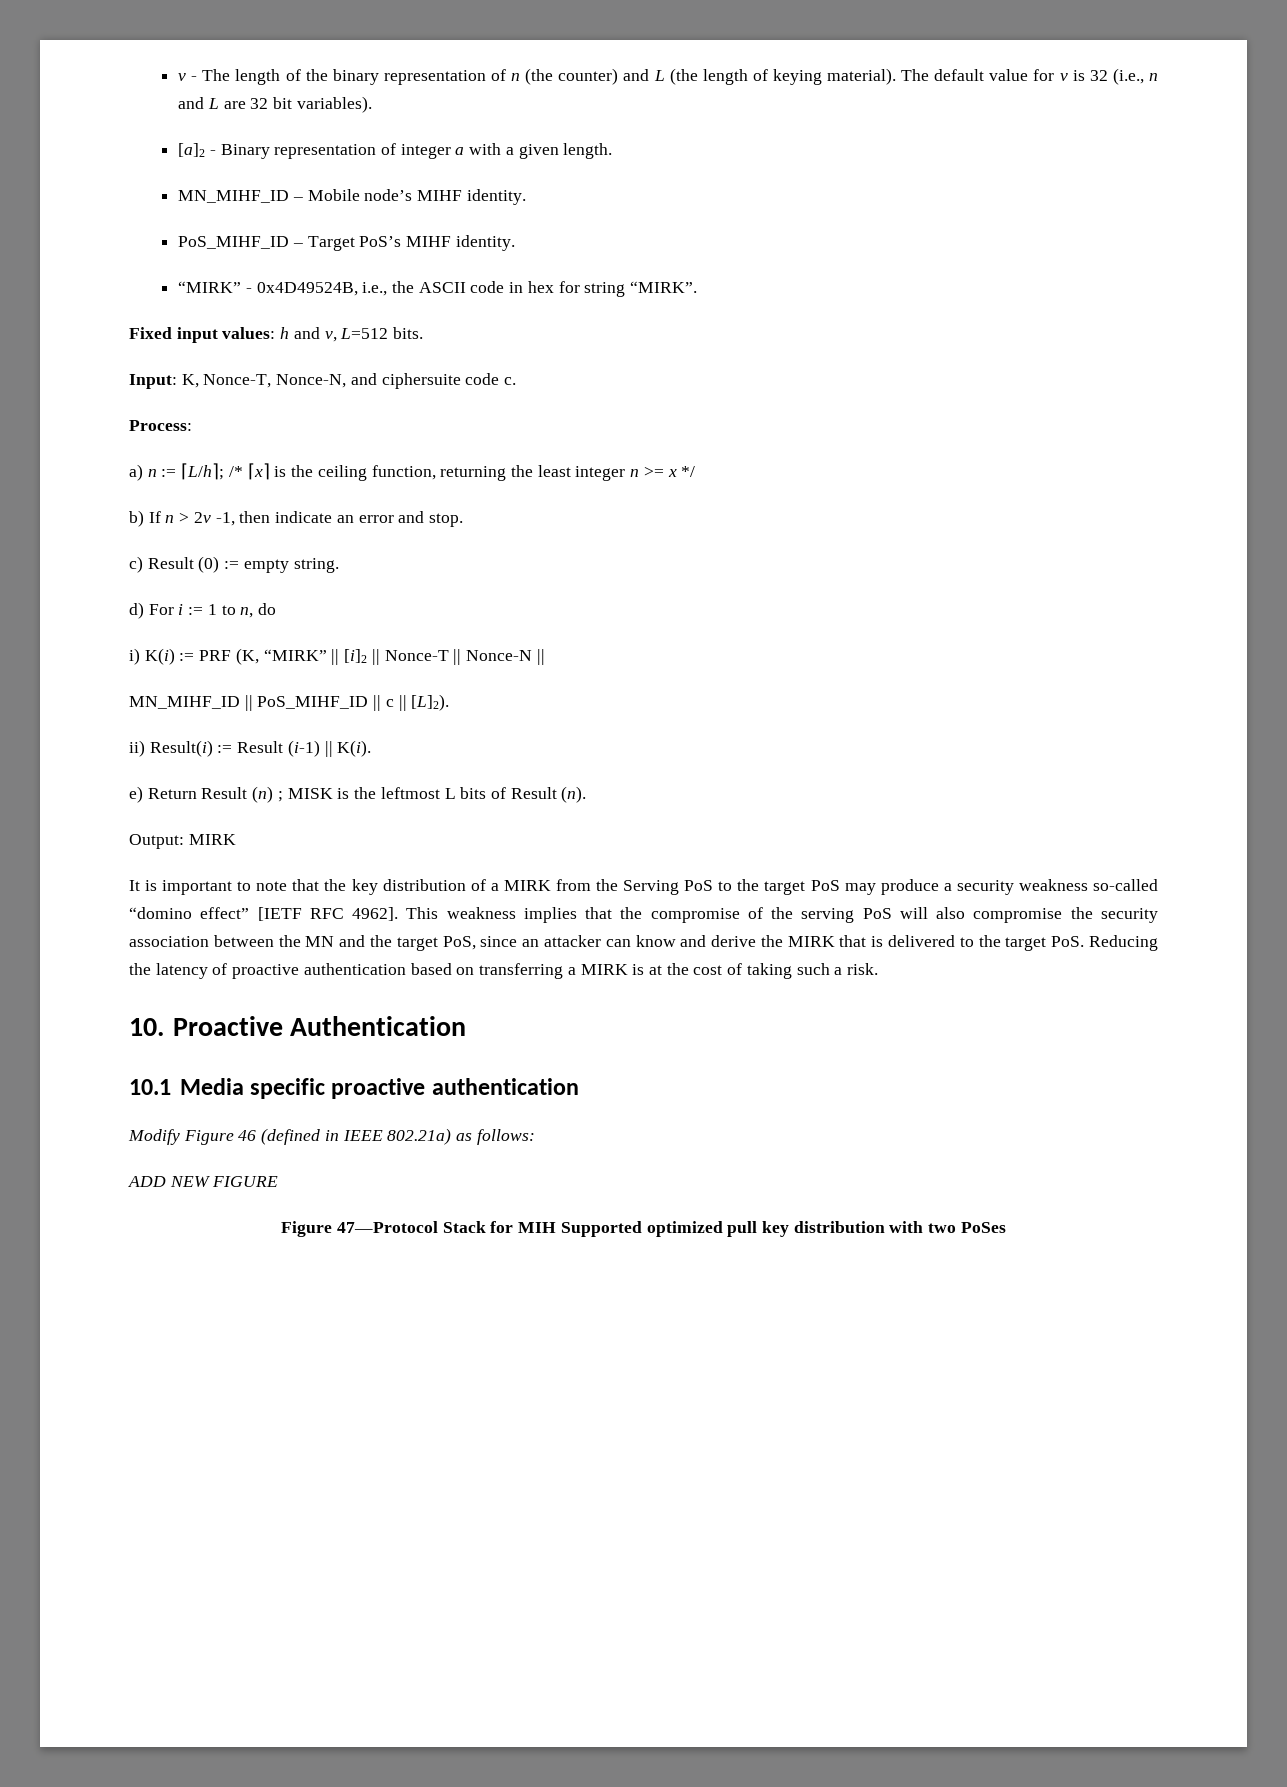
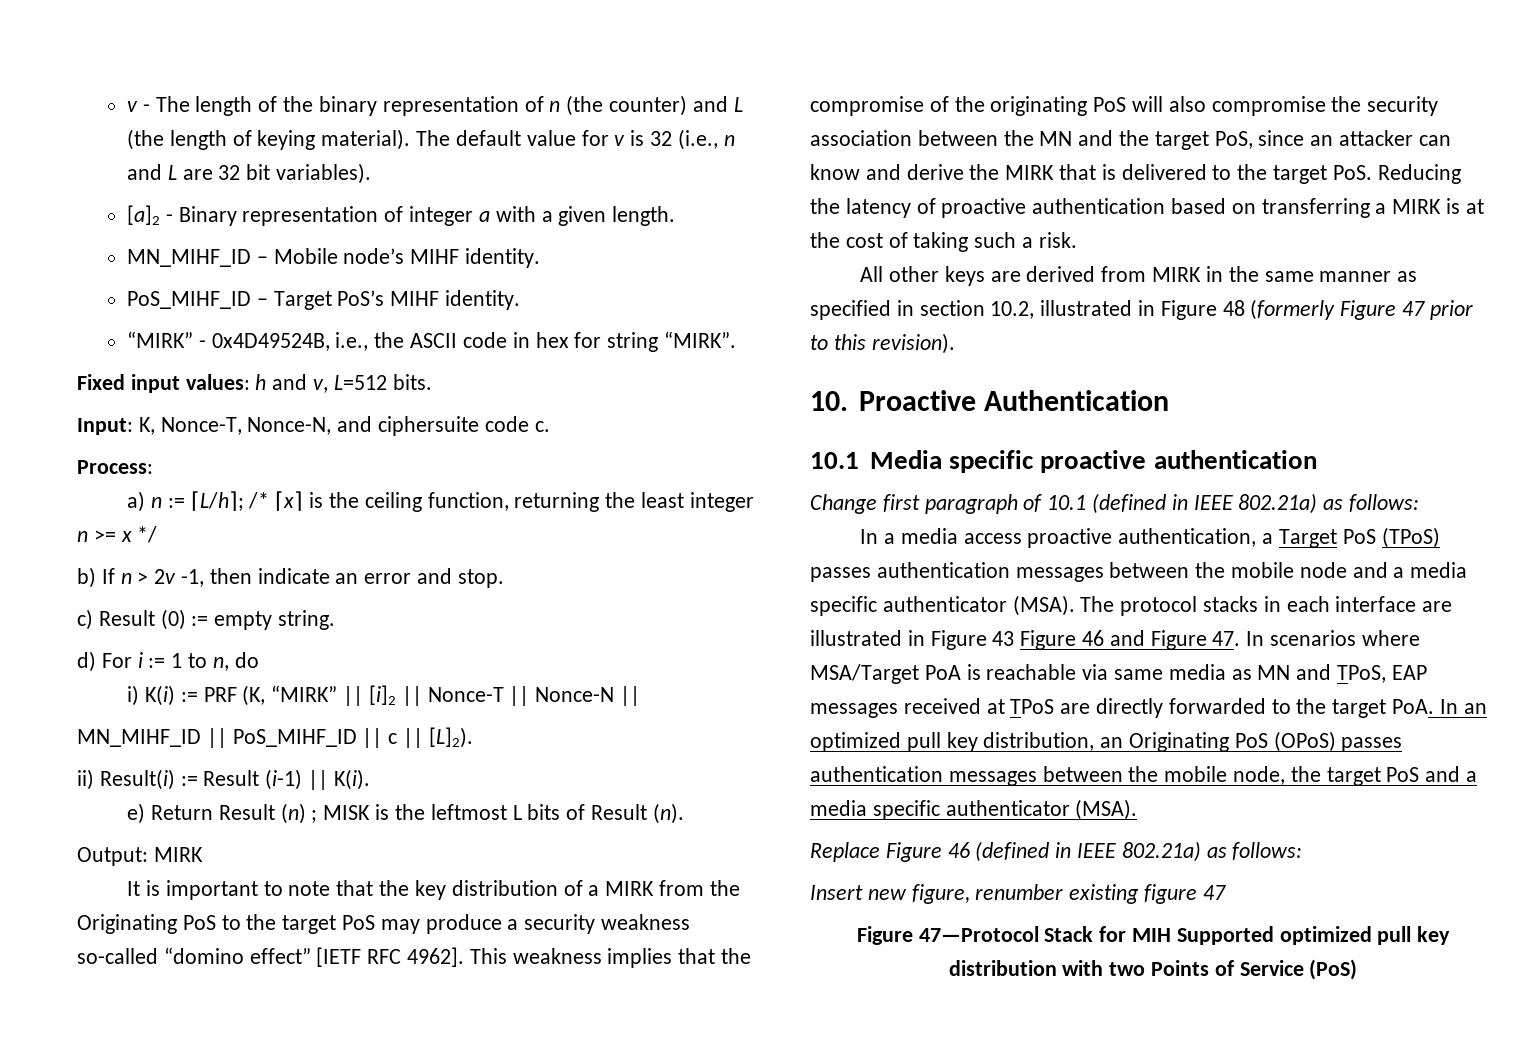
[623,880,680,895] Serving -> [77,914,177,934] Originating
[801,908,855,923] serving -> [990,96,1088,116] originating
(879, 969) none -> [860,266,1418,286] [810,299,1473,320] [810,333,955,354] // All other keys are derived from MIRK in the same manner as specified in section 10.2, illustrated in Figure 48 (formerly Figure 47 prior to this revision).
[128,1129,180,1145] Modify -> [810,493,1420,514] [860,527,1440,548] [810,562,1468,582] [810,595,1453,616] [810,630,1420,650] [810,664,1427,684] [810,698,1487,718] [810,731,1403,752] [810,766,1478,786] [810,799,1138,820] [810,842,880,862] Change first paragraph of 10.1 (defined in IEEE 802.21a) as follows: // In a media access proactive authentication, a Target PoS (TPoS) passes authentication messages between the mobile node and a media specific authenticator (MSA). The protocol stacks in each interface are illustrated in Figure 43 Figure 46 and Figure 47. In scenarios where MSA/Target PoA is reachable via same media as MN and TPoS, EAP messages received at TPoS are directly forwarded to the target PoA. In an optimized pull key distribution, an Originating PoS (OPoS) passes authentication messages between the mobile node, the target PoS and a media specific authenticator (MSA). // Replace
[128,1176,279,1187] ADD NEW FIGURE -> [810,884,1226,904] Insert new figure, renumber existing figure 47
[960,1222,1006,1233] PoSes -> [1151,959,1358,980] Points of Service (PoS)

